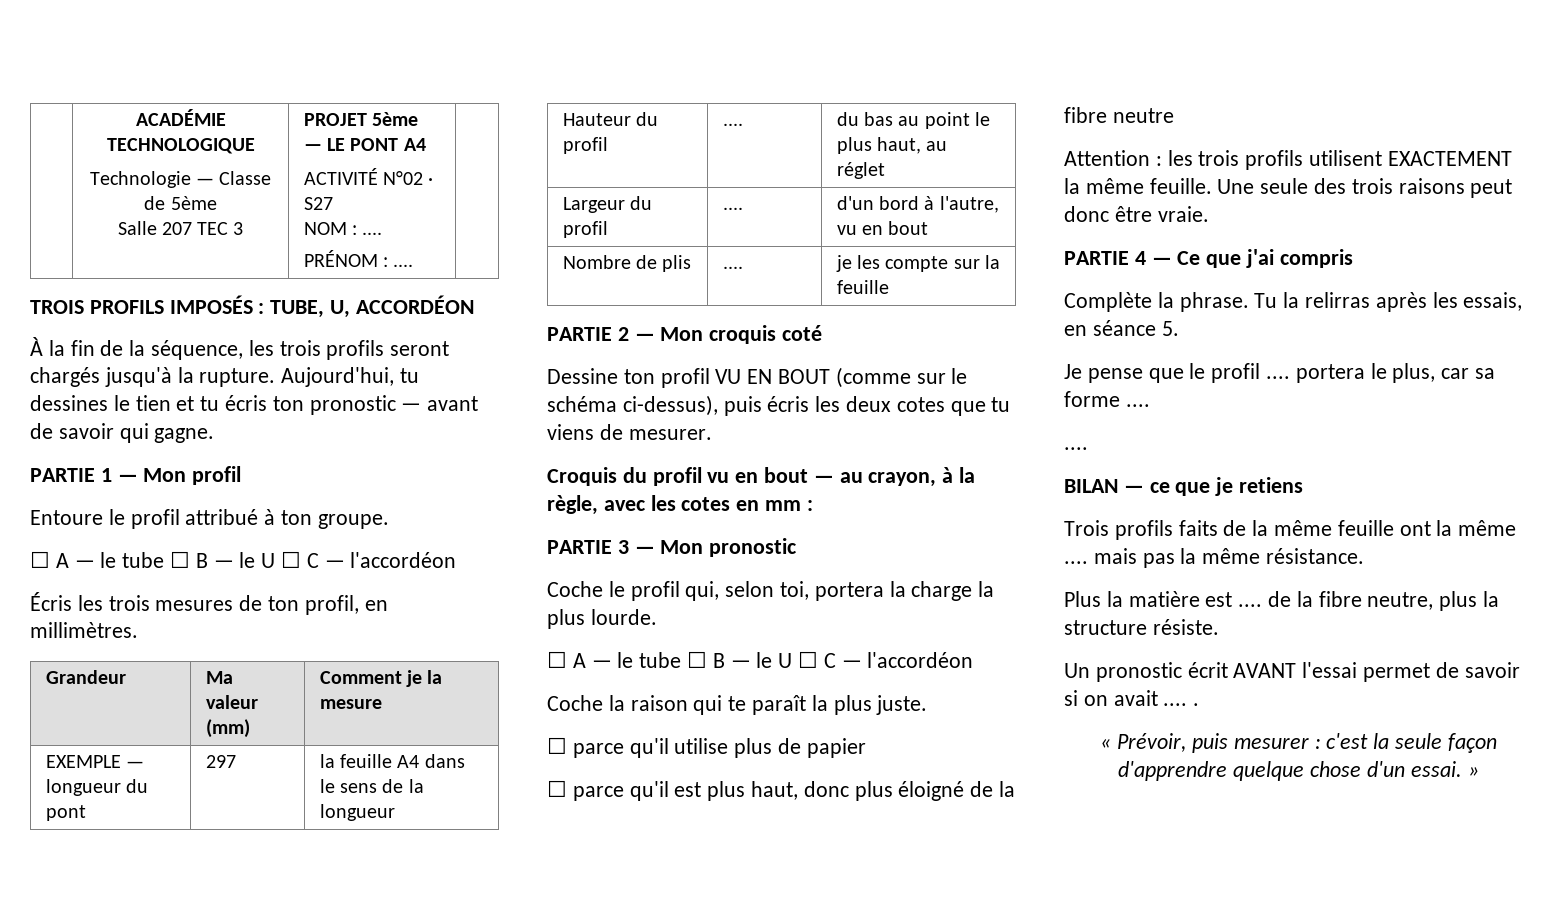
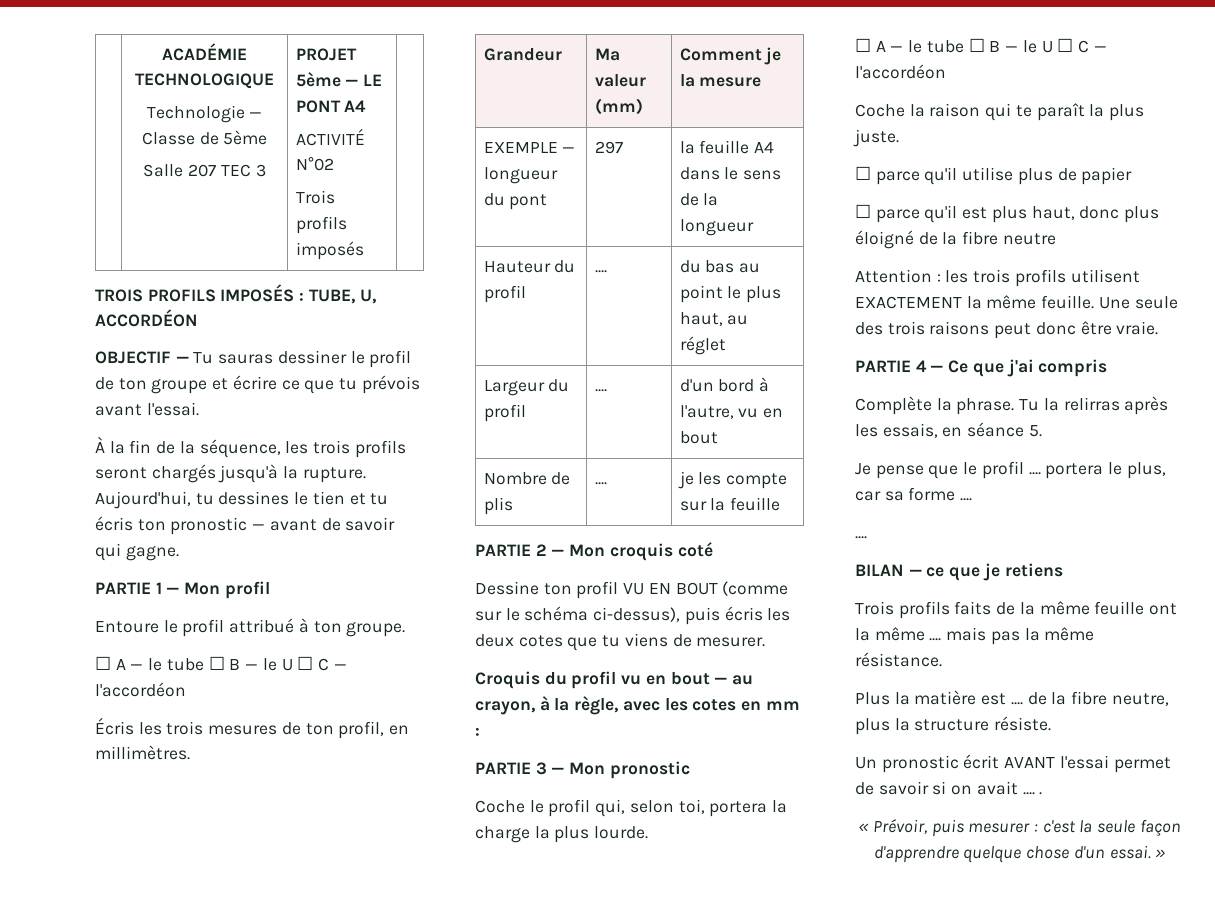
[428,178,434,185] [303,197,333,210] [303,222,383,235] [303,250,414,267] · S27 // NOM : .... // PRÉNOM : .... -> [295,190,335,204] [295,216,347,234] [295,241,364,260] // Trois profils imposés
(474, 304) none -> [95,350,412,368] [95,375,420,394] [95,402,199,416] // OBJECTIF — Tu sauras dessiner le profil de ton groupe et écrire ce que tu prévois avant l'essai.

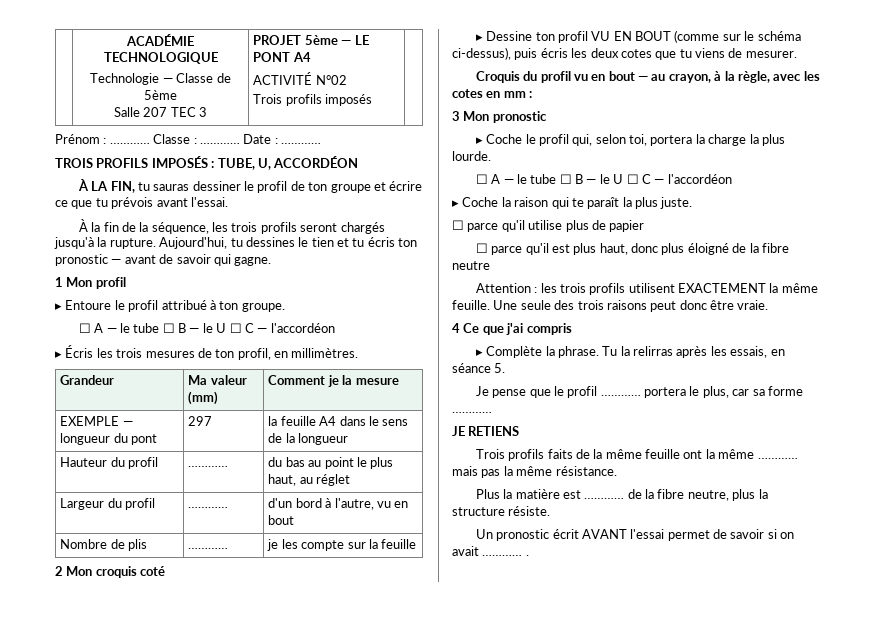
(364, 250) none -> [55,134,321,144] // Prénom : ………… Classe : ………… Date : …………
[95,351,214,364] OBJECTIF — Tu -> [77,179,150,193] À LA FIN, tu
[95,582,180,594] PARTIE 1 — -> [55,277,63,287] 1
(270, 590) none -> [55,303,62,310] ▸
(186, 689) none -> [55,351,62,358] ▸
[594,270,607,273] .... -> [188,466,229,467] …………
[594,389,607,392] .... -> [188,507,229,508] …………
[594,482,607,485] .... -> [188,548,229,549] …………
[475,544,565,556] PARTIE 2 — -> [55,566,63,576] 2
(713, 549) none -> [475,34,483,41] ▸
[475,762,565,775] PARTIE 3 — -> [452,111,460,121] 3
(690, 770) none -> [475,137,483,144] ▸
(946, 71) none -> [452,200,459,207] ▸
[855,360,944,372] PARTIE 4 — -> [452,323,460,333] 4
(1108, 368) none -> [475,349,483,356] ▸
[1028,472,1041,475] .... -> [600,395,641,396] …………
[960,498,973,501] [855,536,867,539] [855,563,1063,581] .... // .... // BILAN — ce que je retiens -> [452,412,492,413] [452,426,520,436] ………… // JE RETIENS
[929,638,942,641] .... -> [757,458,798,459] …………
[1010,702,1023,705] .... -> [584,498,625,499] …………
[1022,792,1035,795] .... -> [482,555,523,556] …………
[858,819,1181,837] [873,845,1166,863] // « Prévoir, puis mesurer : c'est la seule façon d'apprendre quelque chose d'un essai. » -> (529, 555) none

